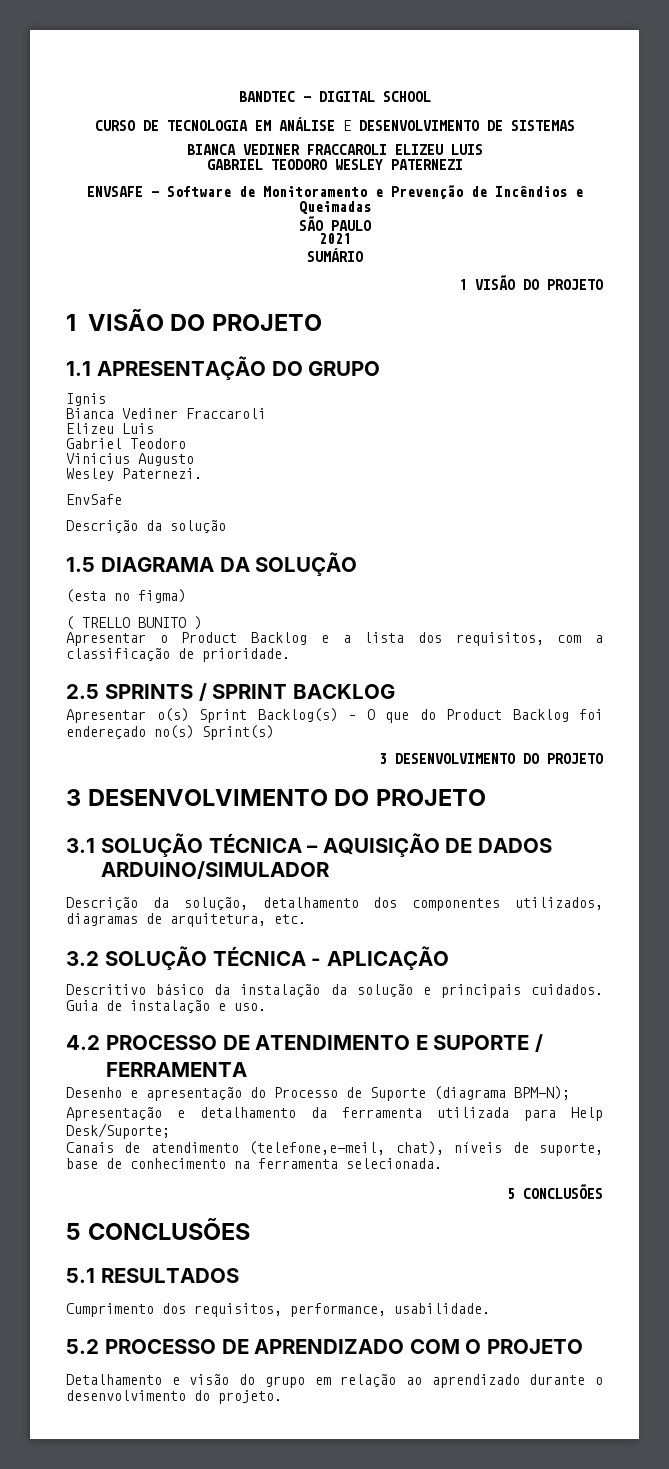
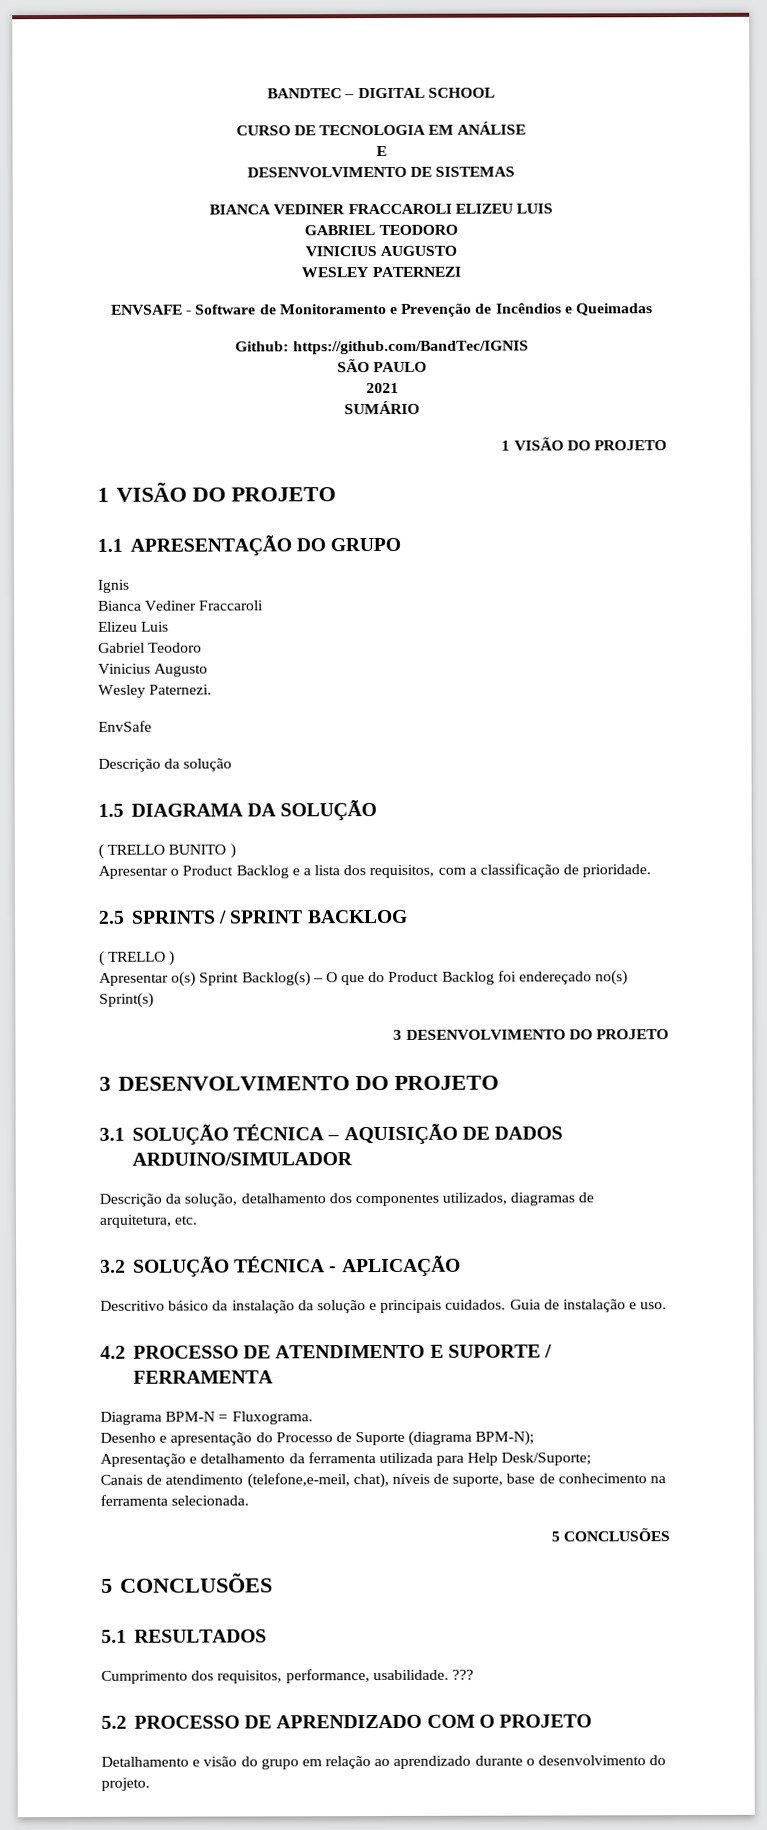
[342,120,351,131] E -> [375,145,387,157] // E //
(327, 164) none -> [304,245,458,257] // VINICIUS AUGUSTO //
(371, 207) none -> [235,340,529,355] // Github: https://github.com/BandTec/IGNIS
[66,589,186,603] // (esta no figma) -> (378, 810) none
(395, 691) none -> [99,950,176,966] // ( TRELLO )
(247, 1069) none -> [100,1411,313,1425] // Diagrama BPM-N = Fluxograma.
(490, 1308) none -> [451,1669,474,1680] ???

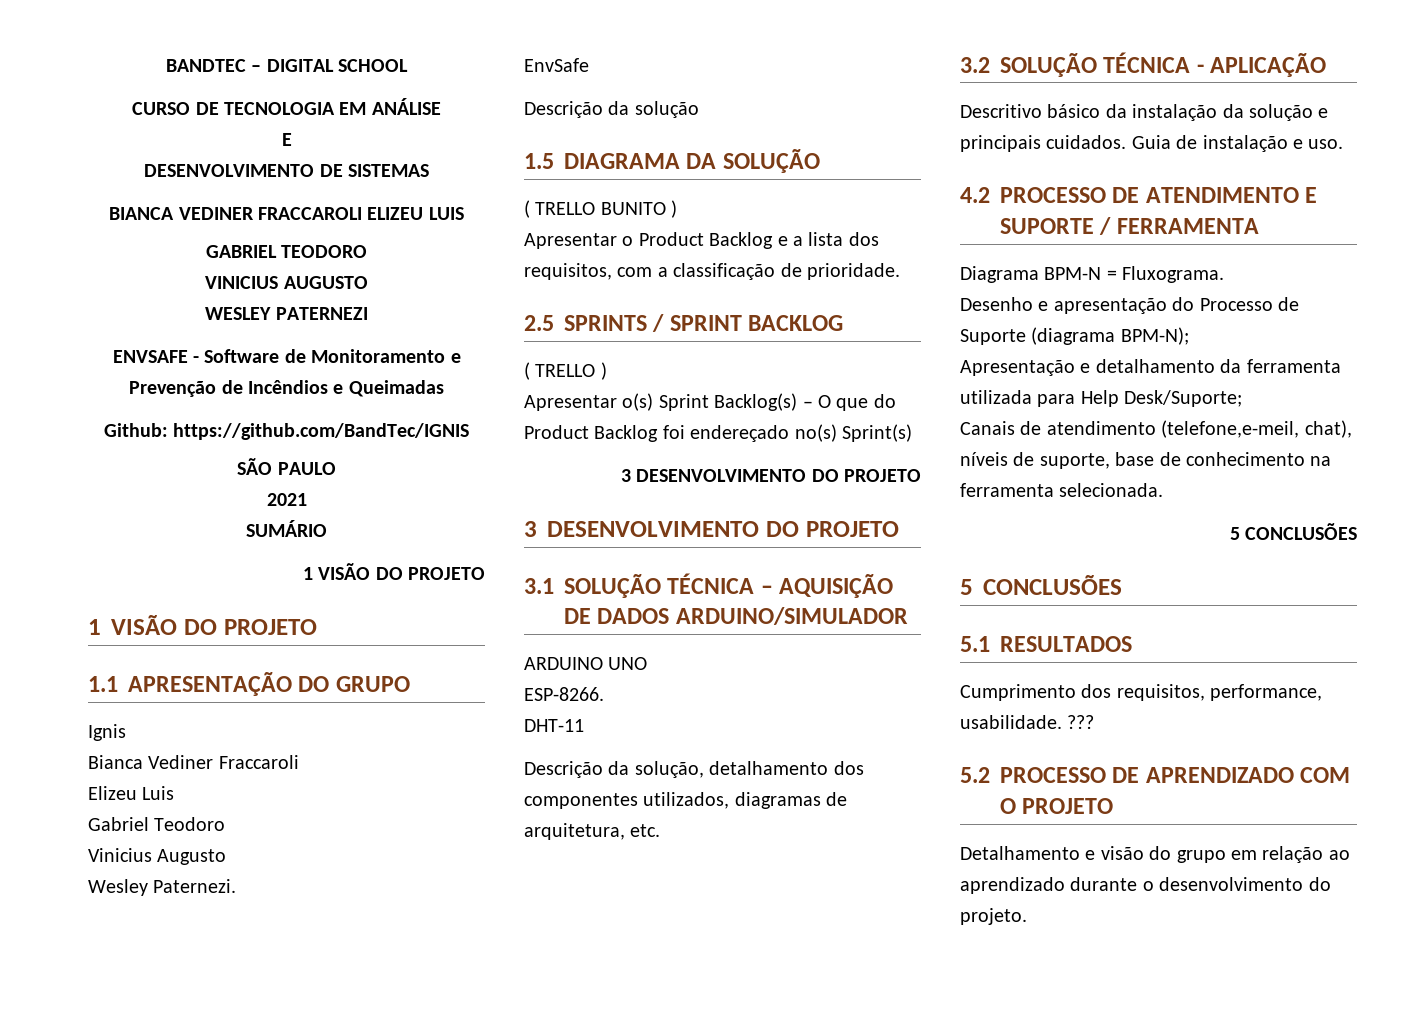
(353, 1159) none -> [524,657,648,670] [524,687,604,701] [524,719,584,732] // ARDUINO UNO // ESP-8266. // DHT-11

